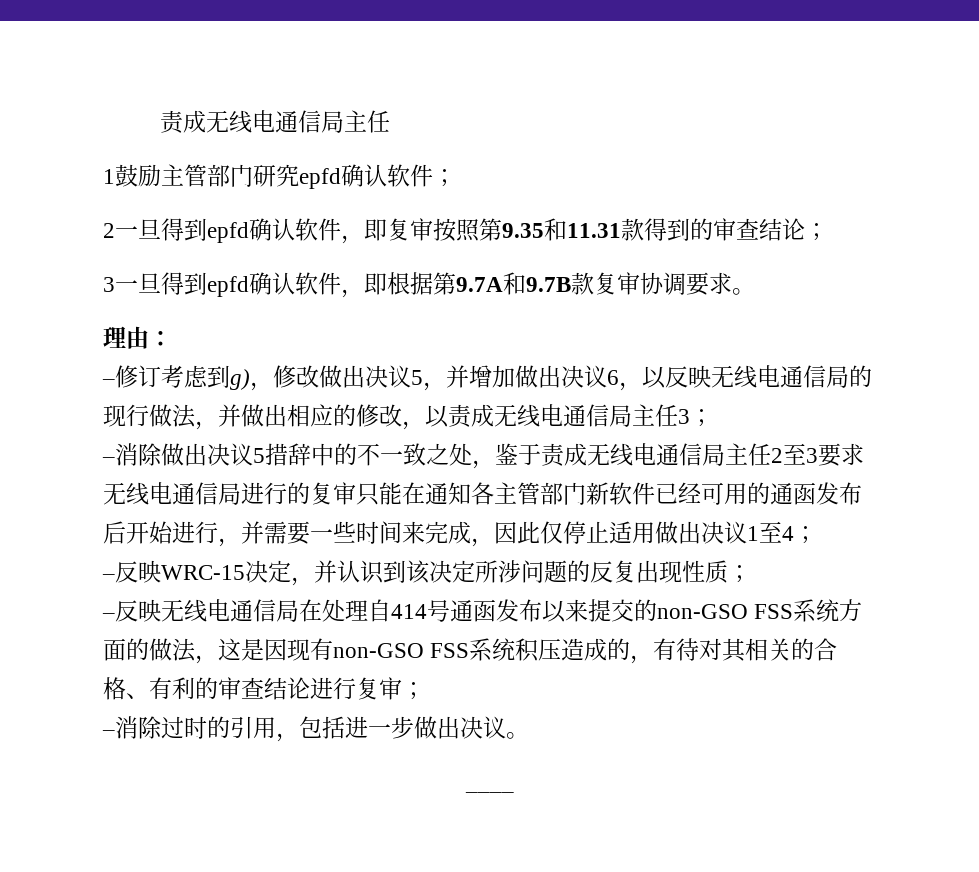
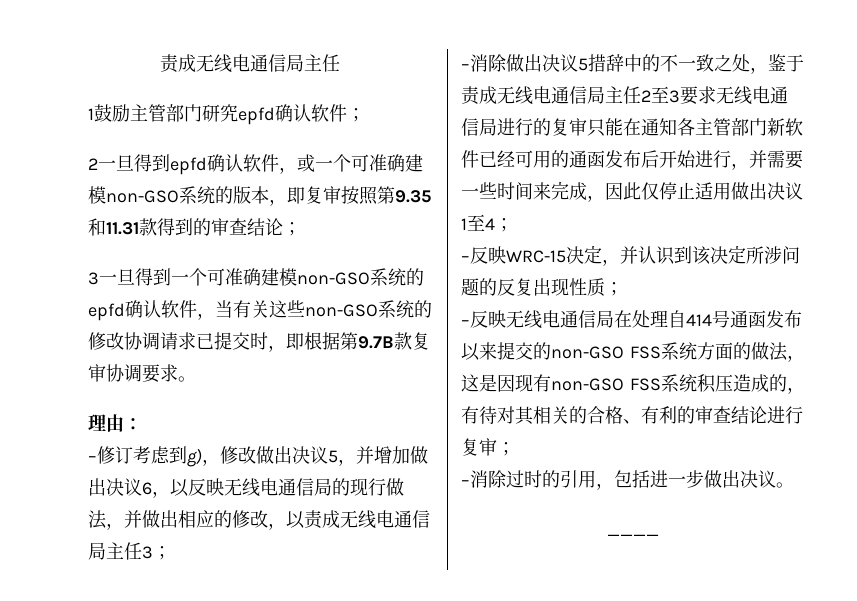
(364, 239) none -> [297,154,423,172] [88,186,287,206] 或一个可准确建模non-GSO系统的版本，
[207,272,341,297] epfd确认软件 -> [171,268,424,286] [88,300,432,321] [88,332,268,350] 一个可准确建模non-GSO系统的epfd确认软件，当有关这些non-GSO系统的修改协调请求已提交时
[456,272,526,295] 9.7A和 -> (358, 341) none

